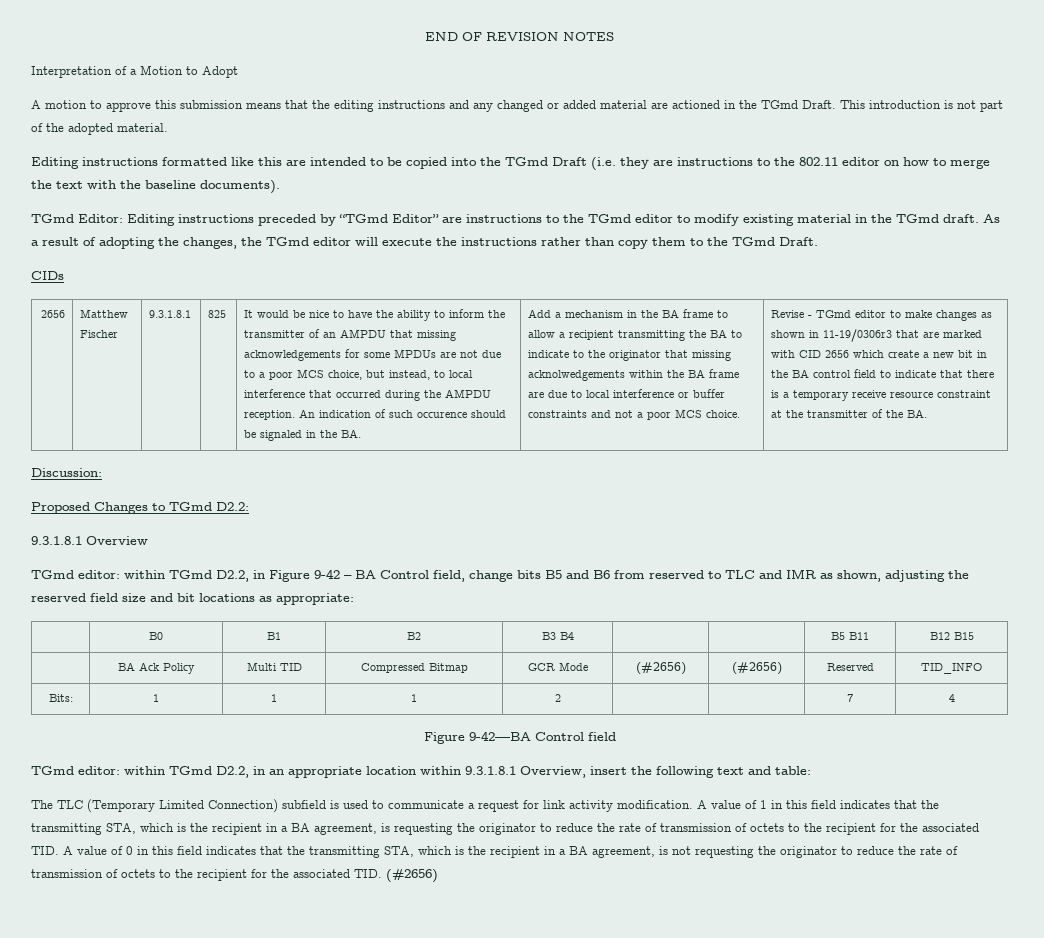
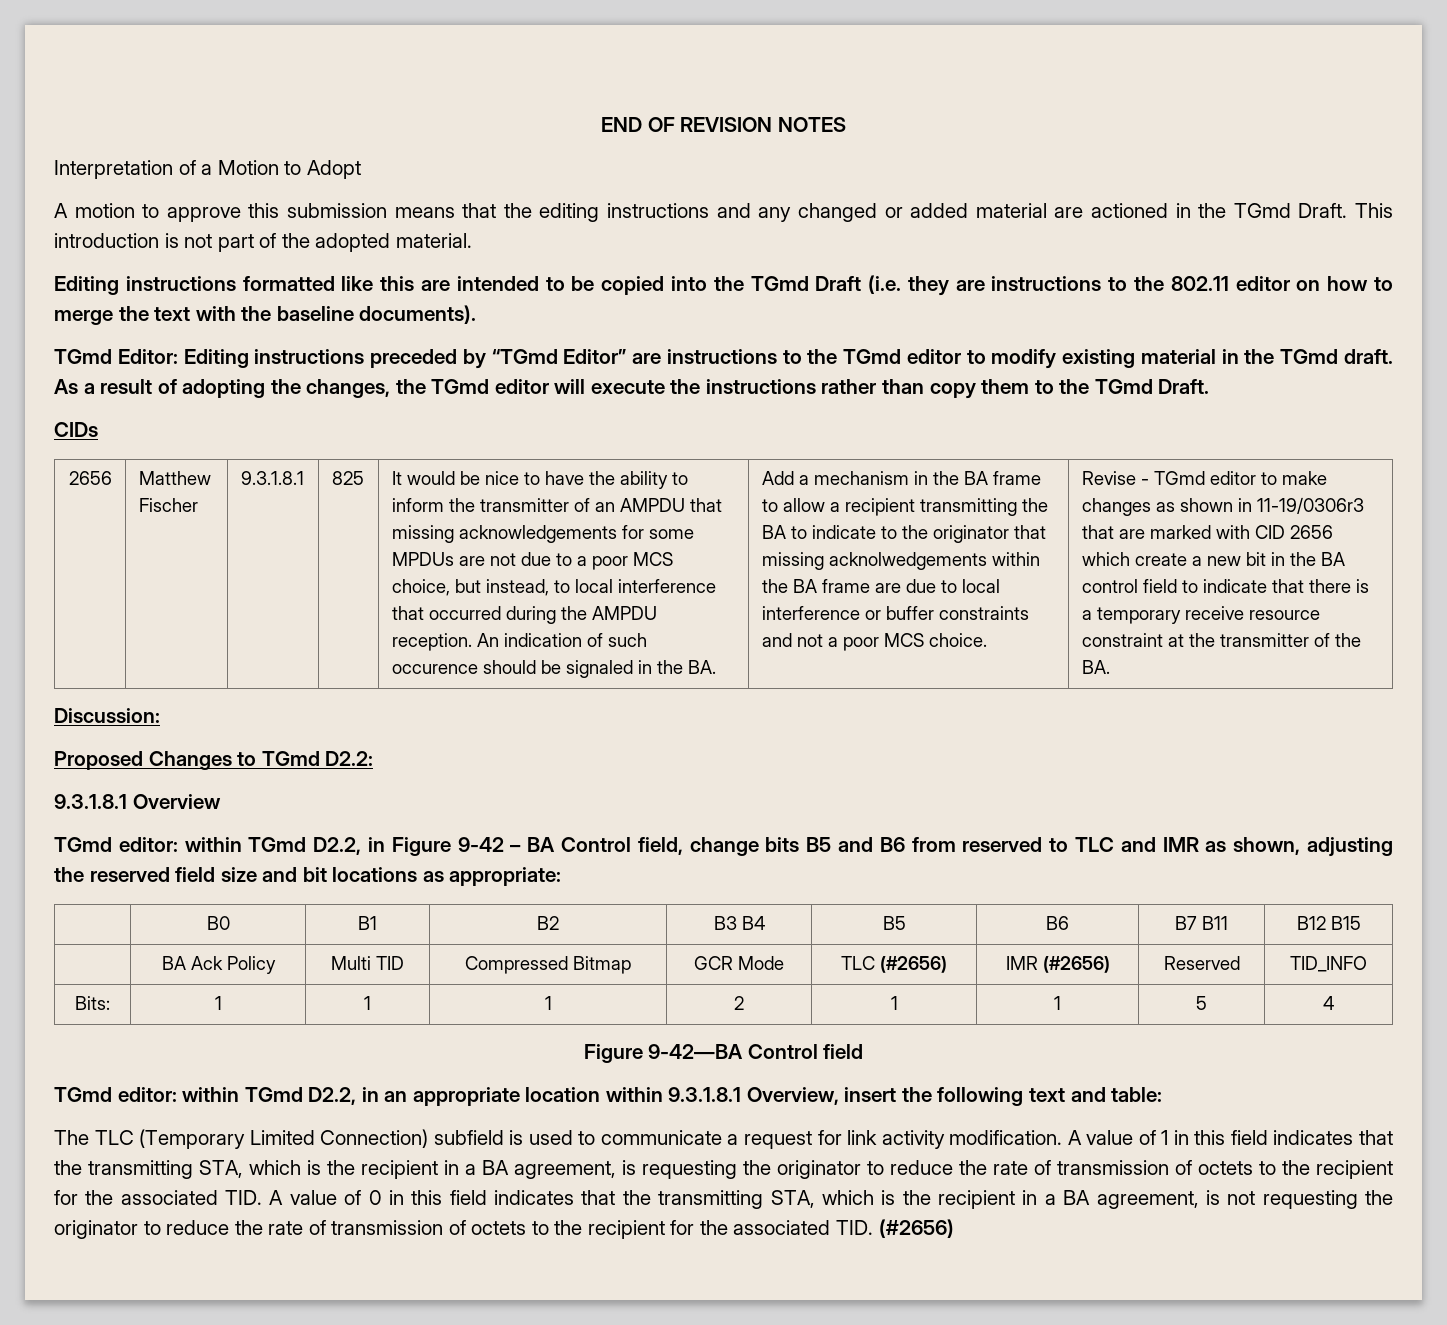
[831,632,845,640] | | B5 -> [882,916,906,930] [1046,916,1069,930] [1175,916,1197,930] B5 | B6 | B7
[635,662,686,675] (#2656) | -> [841,956,947,973] [1005,956,1038,970] TLC (#2656) | IMR
[847,694,853,702] | | 7 -> [890,996,898,1010] [1054,996,1061,1010] [1196,996,1207,1010] 1 | 1 | 5

